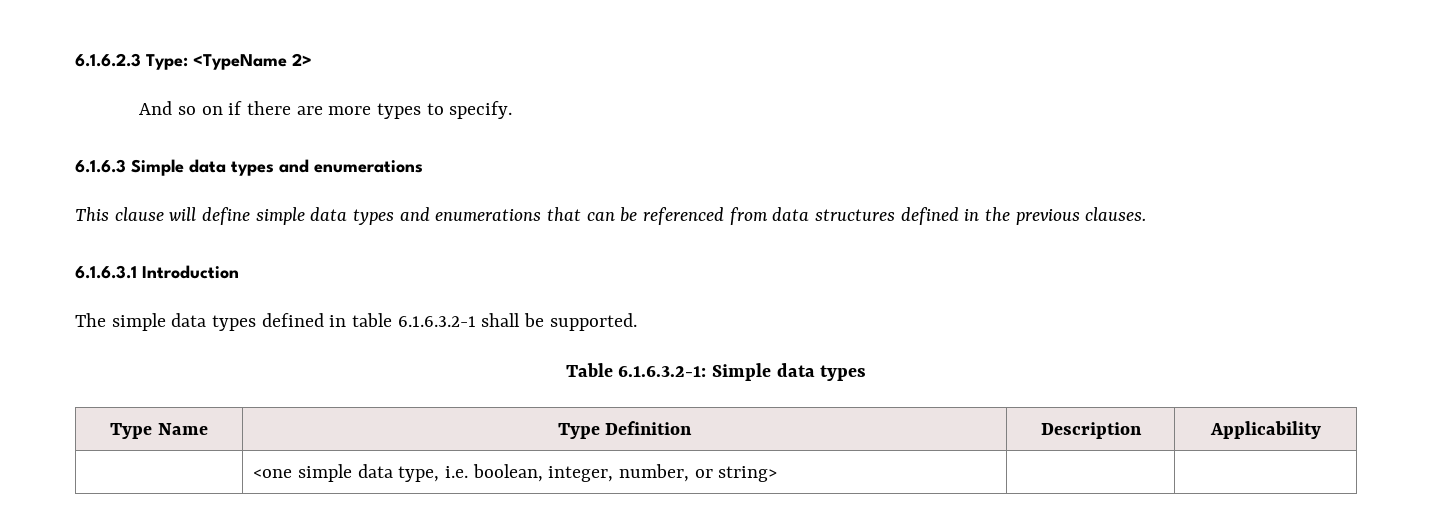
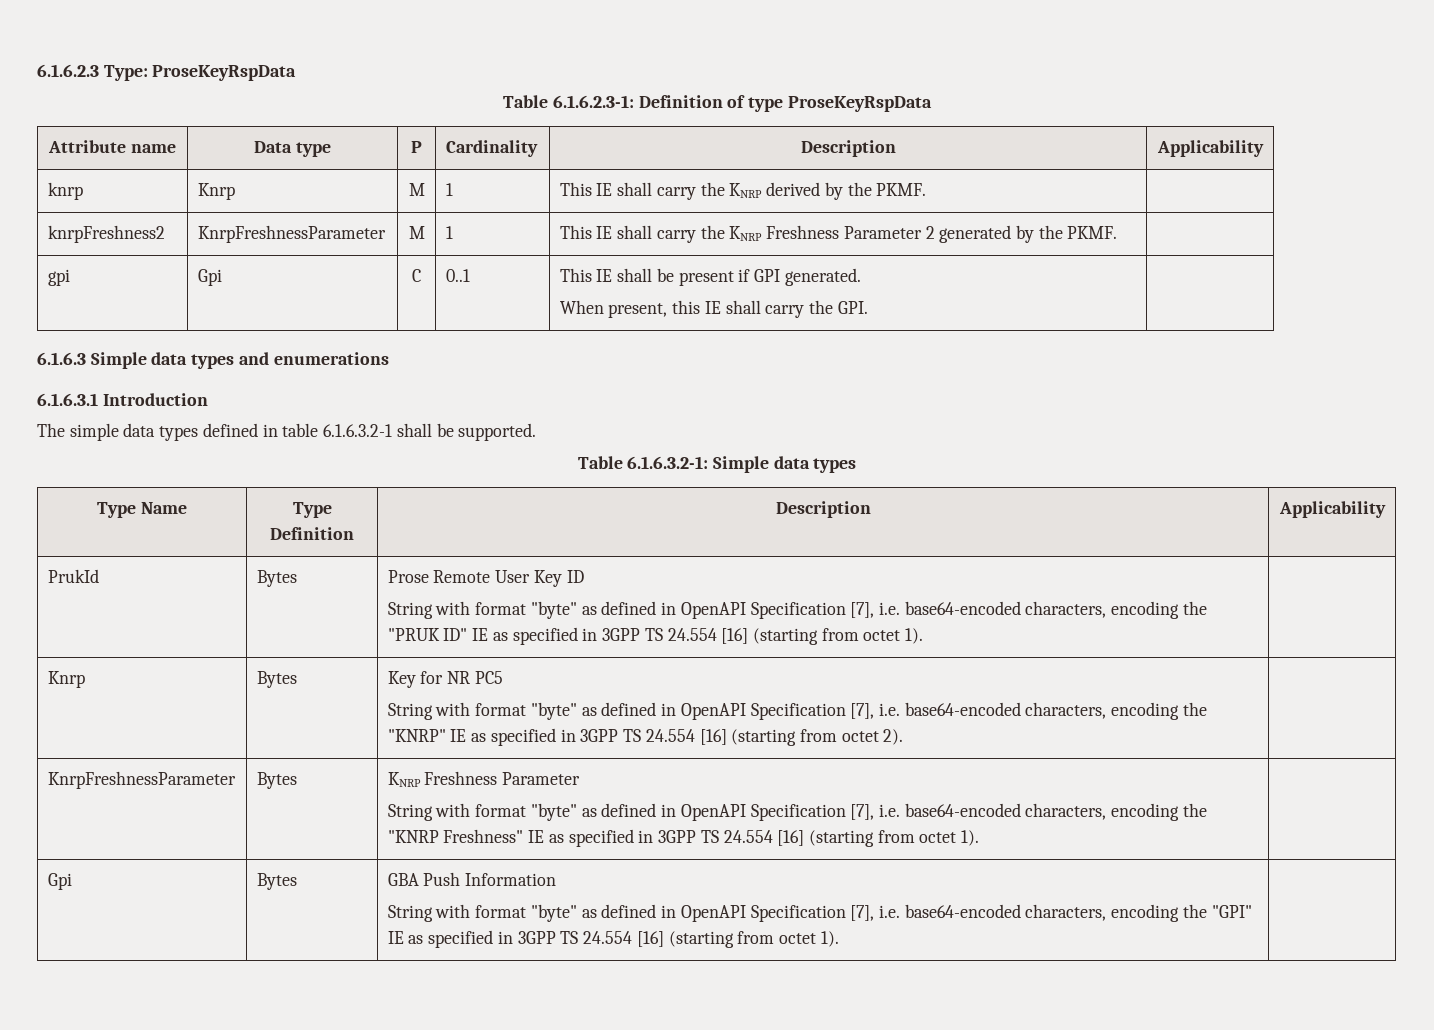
[193,53,312,70] [139,101,513,119] <TypeName 2> // And so on if there are more types to specify. -> [152,65,297,81] [503,95,932,112] [48,140,176,153] [254,141,331,157] [411,141,422,153] [445,140,538,157] [800,140,896,157] [1156,140,1264,157] [47,182,83,200] [197,183,235,200] [408,183,425,196] [445,183,453,196] [559,182,927,200] [47,225,165,243] [197,225,386,243] [408,226,425,239] [445,226,453,239] [559,225,1118,243] [47,269,70,286] [197,269,222,286] [412,269,421,282] [445,269,470,282] [559,268,861,286] [559,300,868,318] ProseKeyRspData // Table 6.1.6.2.3-1: Definition of type ProseKeyRspData // Attribute name | Data type | P | Cardinality | Description | Applicability // knrp | Knrp | M | 1 | This IE shall carry the KNRP derived by the PKMF. | // knrpFreshness2 | KnrpFreshnessParameter | M | 1 | This IE shall carry the KNRP Freshness Parameter 2 generated by the PKMF. | // gpi | Gpi | C | 0..1 | This IE shall be present if GPI generated. // When present, this IE shall carry the GPI. |
[75,207,1147,225] // This clause will define simple data types and enumerations that can be referenced from data structures defined in the previous clauses. -> (389, 358) none
[253,464,778,482] | <one simple data type, i.e. boolean, integer, number, or string> | -> [47,569,99,583] [256,570,297,587] [387,570,584,587] [387,601,1207,619] [387,627,924,645] [47,671,85,688] [256,671,297,688] [387,671,503,688] [387,702,1207,720] [387,728,904,746] [47,771,236,789] [256,772,297,789] [387,771,581,787] [387,803,1207,821] [387,829,980,847] [47,873,72,890] [256,873,297,890] [387,872,557,886] [387,904,1252,922] [387,930,839,948] PrukId | Bytes | Prose Remote User Key ID // String with format "byte" as defined in OpenAPI Specification [7], i.e. base64-encoded characters, encoding the "PRUK ID" IE as specified in 3GPP TS 24.554 [16] (starting from octet 1). | // Knrp | Bytes | Key for NR PC5 // String with format "byte" as defined in OpenAPI Specification [7], i.e. base64-encoded characters, encoding the "KNRP" IE as specified in 3GPP TS 24.554 [16] (starting from octet 2). | // KnrpFreshnessParameter | Bytes | KNRP Freshness Parameter // String with format "byte" as defined in OpenAPI Specification [7], i.e. base64-encoded characters, encoding the "KNRP Freshness" IE as specified in 3GPP TS 24.554 [16] (starting from octet 1). | // Gpi | Bytes | GBA Push Information // String with format "byte" as defined in OpenAPI Specification [7], i.e. base64-encoded characters, encoding the "GPI" IE as specified in 3GPP TS 24.554 [16] (starting from octet 1).

